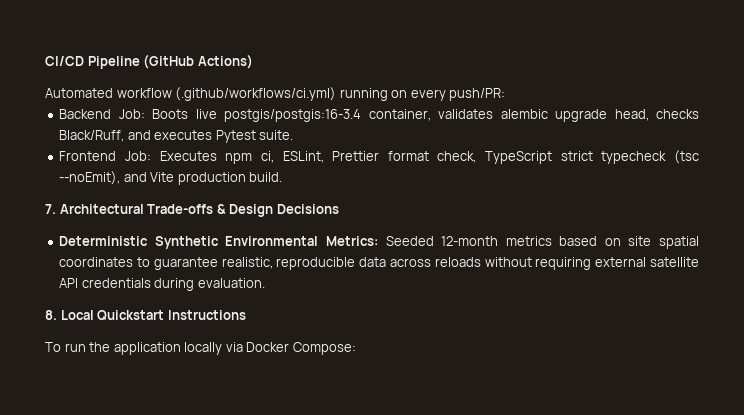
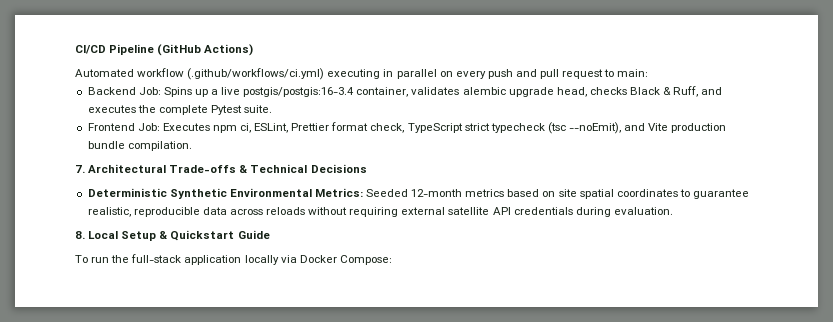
[339,88,506,101] running on every push/PR: -> [327,69,649,79] executing in parallel on every push and pull request to main:
[152,109,189,119] Boots -> [163,87,219,97] Spins up a
[59,130,213,142] Black/Ruff, and executes -> [630,86,723,97] [87,105,208,115] Black & Ruff, and executes the complete
[249,172,283,182] build. -> [87,141,192,151] bundle compilation.
[229,204,274,217] Design -> [250,164,308,173] Technical
[97,310,246,321] Quickstart Instructions -> [121,230,270,241] Setup & Quickstart Guide
(111, 347) none -> [131,254,182,263] full-stack

